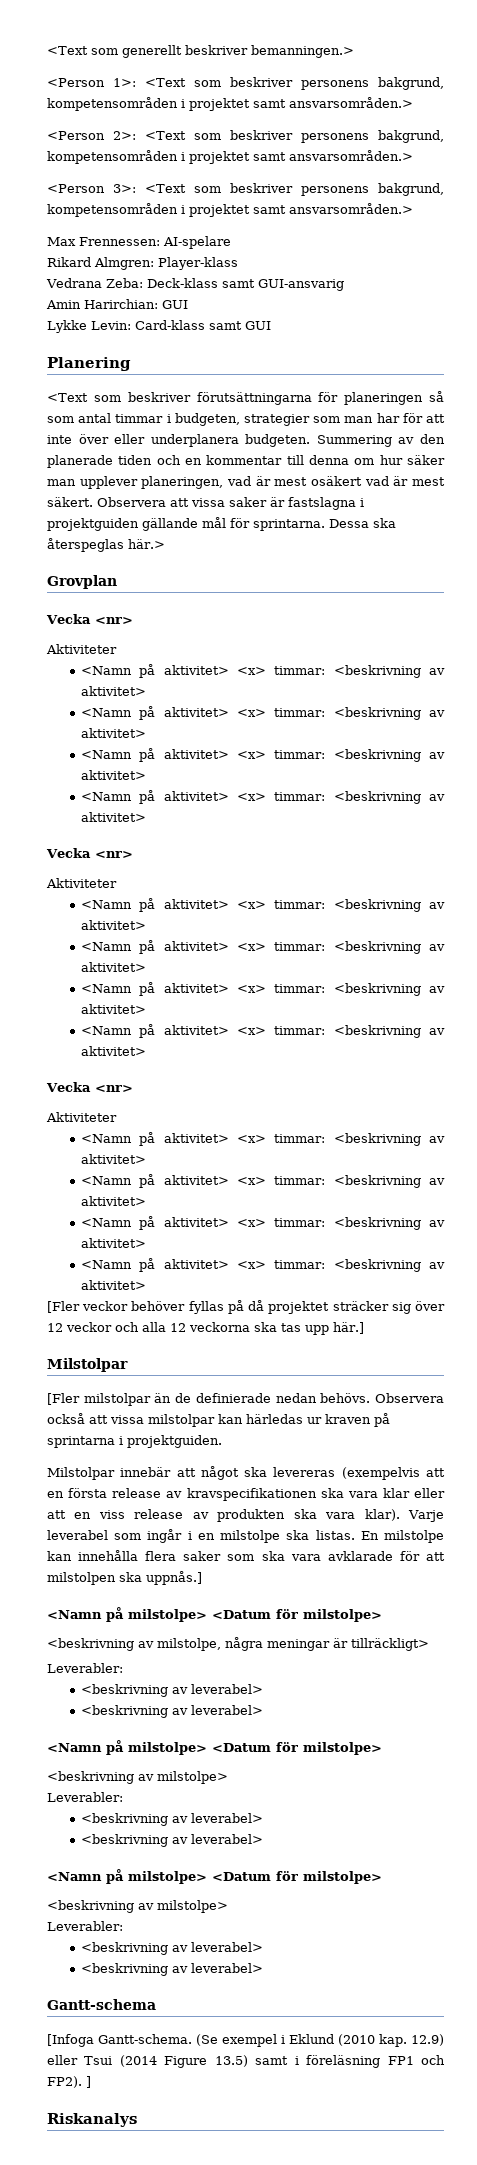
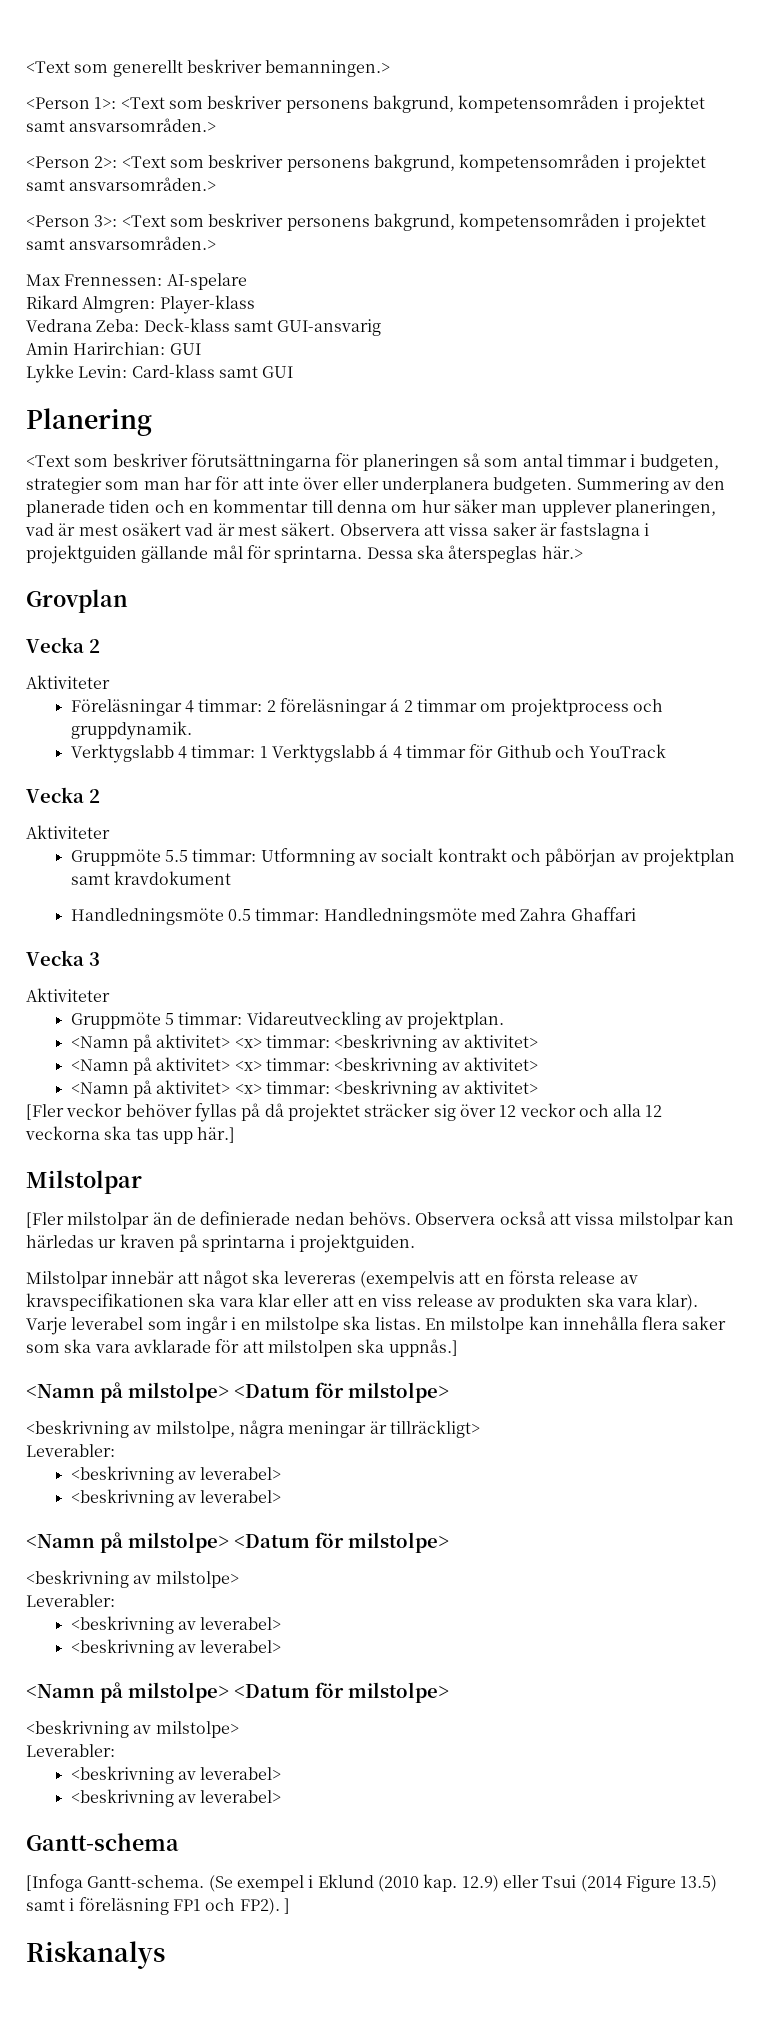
[94,617,133,624] [46,644,117,654] [81,664,446,678] [81,686,147,696] [81,706,446,720] [81,728,147,738] [81,748,446,762] [81,770,147,780] [81,790,446,804] [81,812,147,822] [46,848,133,858] [46,878,117,888] [81,898,446,912] [81,920,147,930] [81,940,446,954] [81,962,147,972] [81,982,446,996] [81,1004,147,1014] [81,1024,446,1038] [81,1046,147,1056] [46,1082,133,1092] [46,1112,117,1122] [81,1132,446,1146] [81,1154,147,1164] <nr> // Aktiviteter // <Namn på aktivitet> <x> timmar: <beskrivning av aktivitet> // <Namn på aktivitet> <x> timmar: <beskrivning av aktivitet> // <Namn på aktivitet> <x> timmar: <beskrivning av aktivitet> // <Namn på aktivitet> <x> timmar: <beskrivning av aktivitet> // Vecka <nr> // Aktiviteter // <Namn på aktivitet> <x> timmar: <beskrivning av aktivitet> // <Namn på aktivitet> <x> timmar: <beskrivning av aktivitet> // <Namn på aktivitet> <x> timmar: <beskrivning av aktivitet> // <Namn på aktivitet> <x> timmar: <beskrivning av aktivitet> // Vecka <nr> // Aktiviteter // <Namn på aktivitet> <x> timmar: <beskrivning av aktivitet> -> [89,639,100,653] [26,675,110,689] [70,698,663,717] [70,721,192,740] [70,744,667,763] [26,787,100,803] [26,825,110,839] [70,848,735,867] [70,871,231,885] [70,907,636,925] [26,950,100,966] [26,988,110,1002] [70,1011,505,1030] 2 // Aktiviteter // Föreläsningar 4 timmar: 2 föreläsningar á 2 timmar om projektprocess och gruppdynamik. // Verktygslabb 4 timmar: 1 Verktygslabb á 4 timmar för Github och YouTrack // Vecka 2 // Aktiviteter // Gruppmöte 5.5 timmar: Utformning av socialt kontrakt och påbörjan av projektplan samt kravdokument // Handledningsmöte 0.5 timmar: Handledningsmöte med Zahra Ghaffari // Vecka 3 // Aktiviteter // Gruppmöte 5 timmar: Vidareutveckling av projektplan.

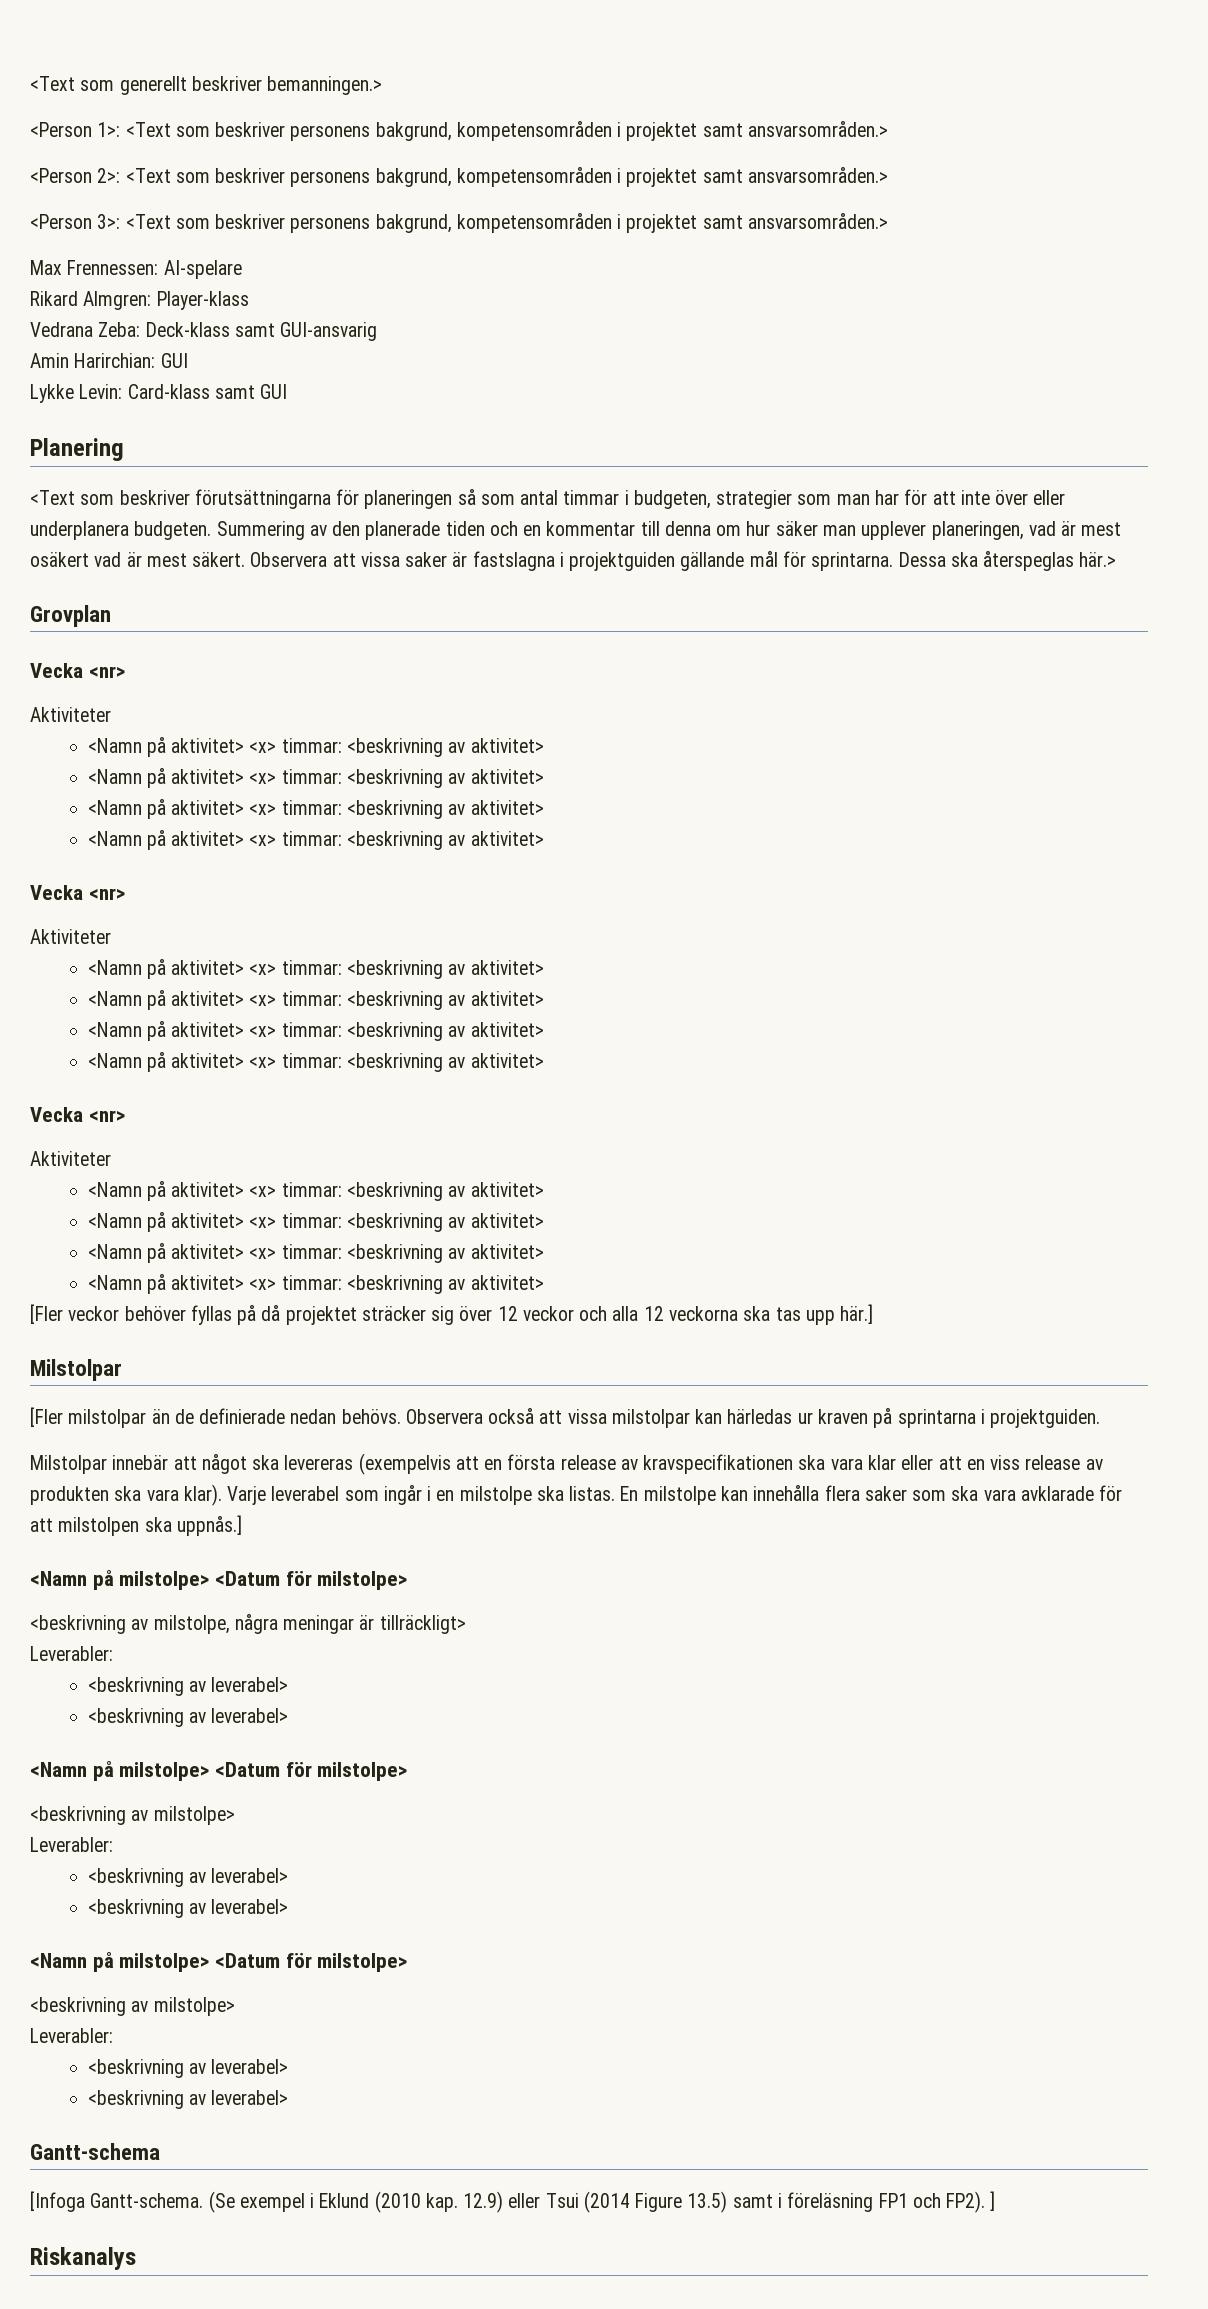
[89,639,100,653] [26,675,110,689] [70,698,663,717] [70,721,192,740] [70,744,667,763] [26,787,100,803] [26,825,110,839] [70,848,735,867] [70,871,231,885] [70,907,636,925] [26,950,100,966] [26,988,110,1002] [70,1011,505,1030] 2 // Aktiviteter // Föreläsningar 4 timmar: 2 föreläsningar á 2 timmar om projektprocess och gruppdynamik. // Verktygslabb 4 timmar: 1 Verktygslabb á 4 timmar för Github och YouTrack // Vecka 2 // Aktiviteter // Gruppmöte 5.5 timmar: Utformning av socialt kontrakt och påbörjan av projektplan samt kravdokument // Handledningsmöte 0.5 timmar: Handledningsmöte med Zahra Ghaffari // Vecka 3 // Aktiviteter // Gruppmöte 5 timmar: Vidareutveckling av projektplan. -> [88,666,125,678] [30,707,111,722] [87,737,544,757] [87,768,544,788] [87,799,544,819] [87,830,544,850] [30,885,125,900] [30,929,111,944] [87,959,544,979] [87,990,544,1010] [87,1021,544,1041] [87,1052,544,1072] [30,1107,125,1122] [30,1151,111,1166] [87,1181,544,1201] <nr> // Aktiviteter // <Namn på aktivitet> <x> timmar: <beskrivning av aktivitet> // <Namn på aktivitet> <x> timmar: <beskrivning av aktivitet> // <Namn på aktivitet> <x> timmar: <beskrivning av aktivitet> // <Namn på aktivitet> <x> timmar: <beskrivning av aktivitet> // Vecka <nr> // Aktiviteter // <Namn på aktivitet> <x> timmar: <beskrivning av aktivitet> // <Namn på aktivitet> <x> timmar: <beskrivning av aktivitet> // <Namn på aktivitet> <x> timmar: <beskrivning av aktivitet> // <Namn på aktivitet> <x> timmar: <beskrivning av aktivitet> // Vecka <nr> // Aktiviteter // <Namn på aktivitet> <x> timmar: <beskrivning av aktivitet>

